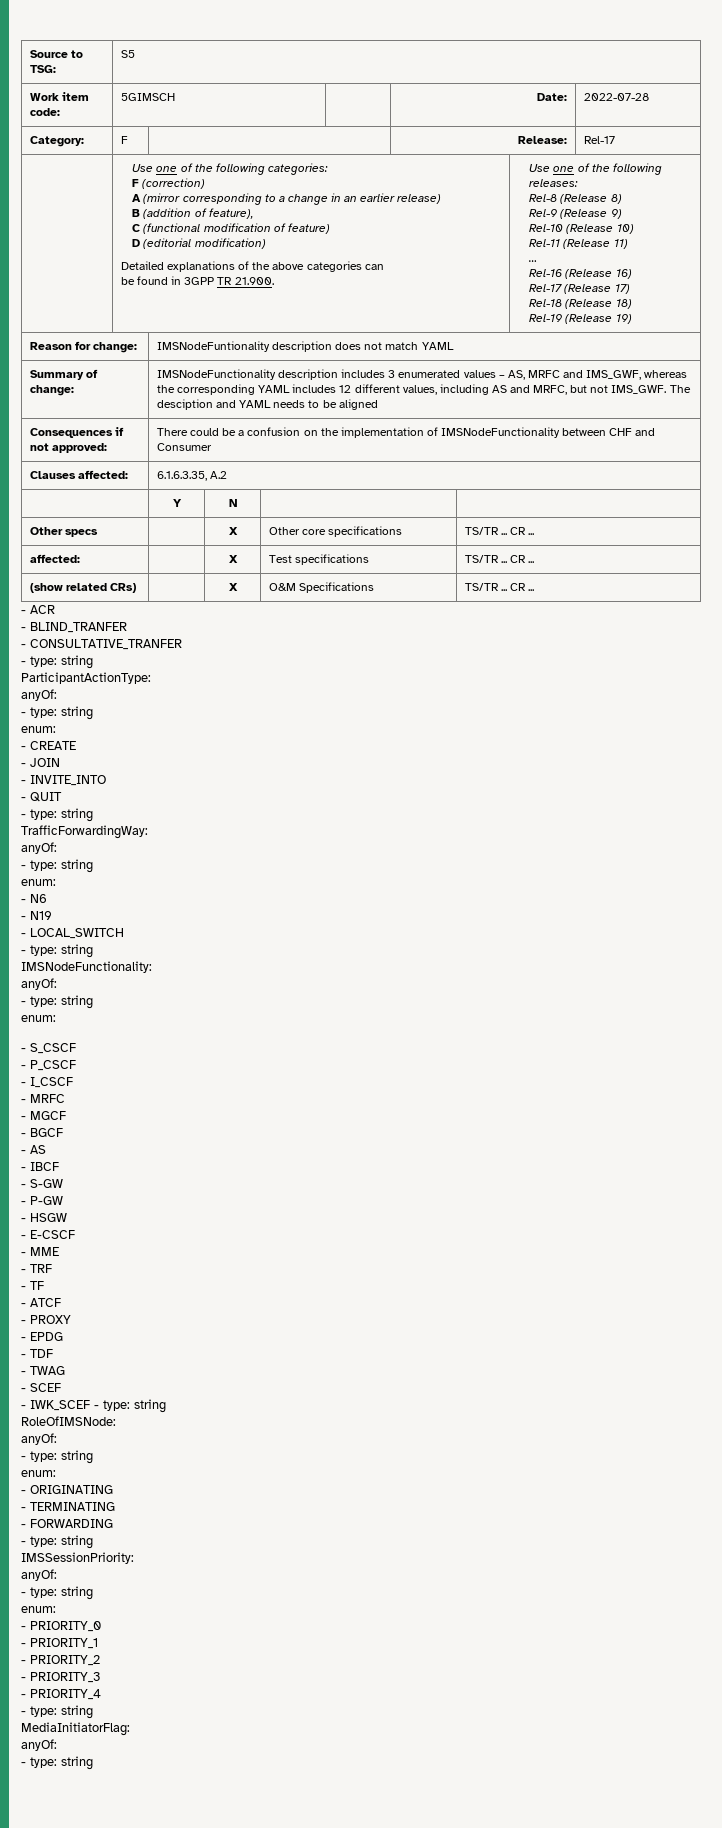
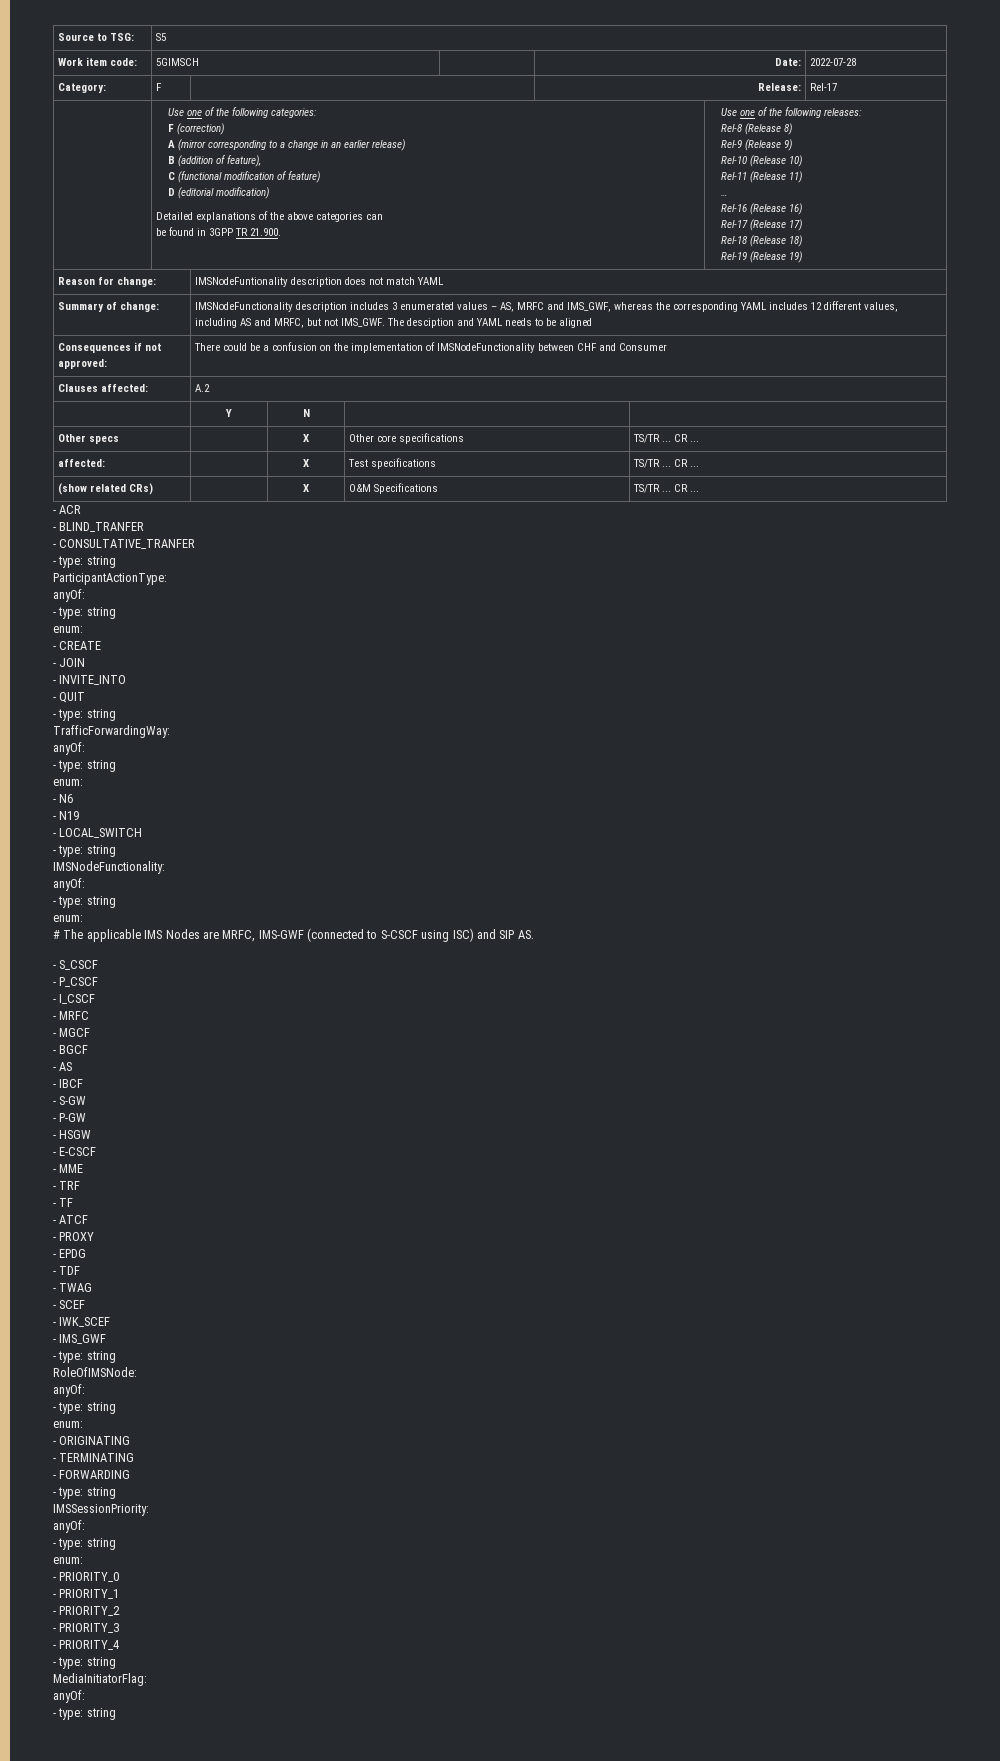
[157,471,208,481] 6.1.6.3.35, -> (149, 388) none
(56, 1018) none -> [53,928,534,942] // # The applicable IMS Nodes are MRFC, IMS-GWF (connected to S-CSCF using ISC) and SIP AS.
(90, 1405) none -> [53,1334,107,1344] // - IMS_GWF //

